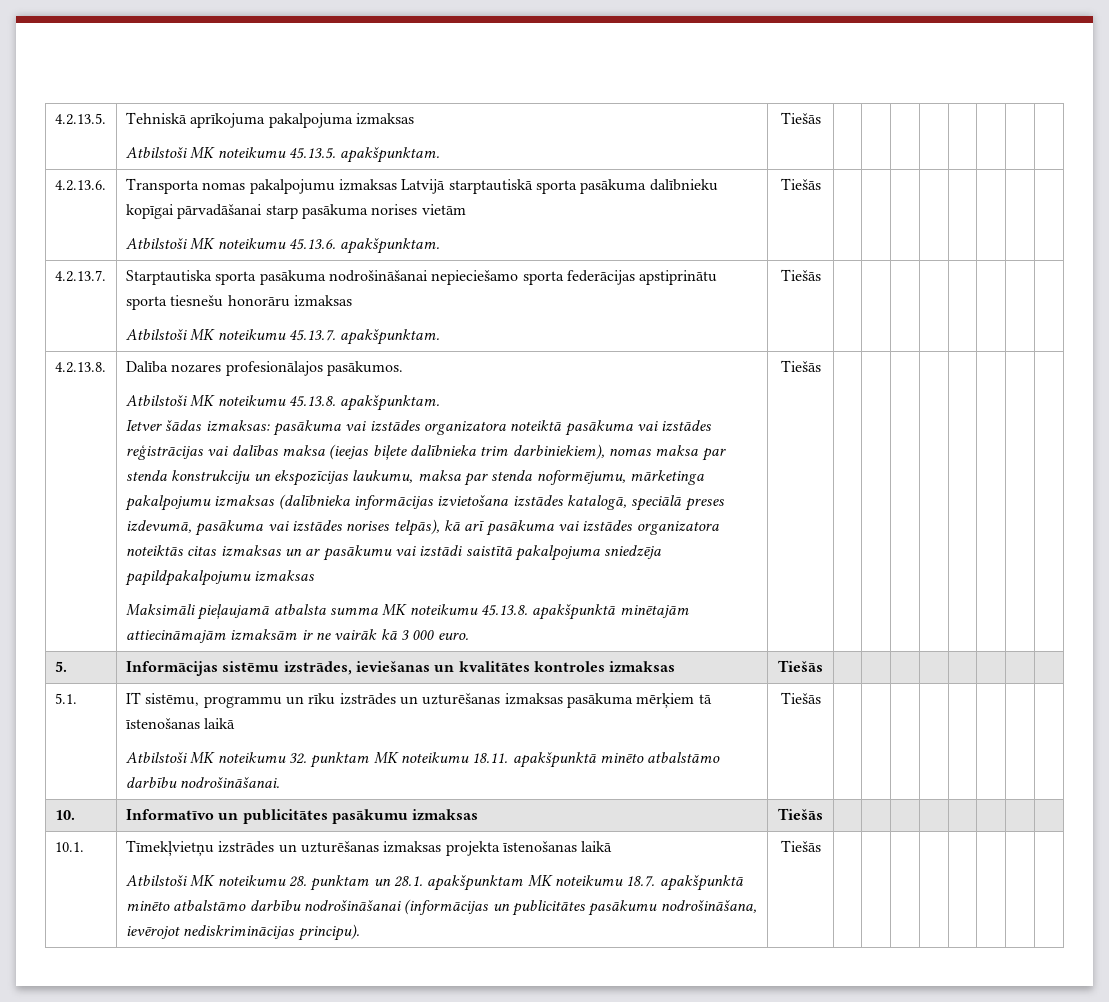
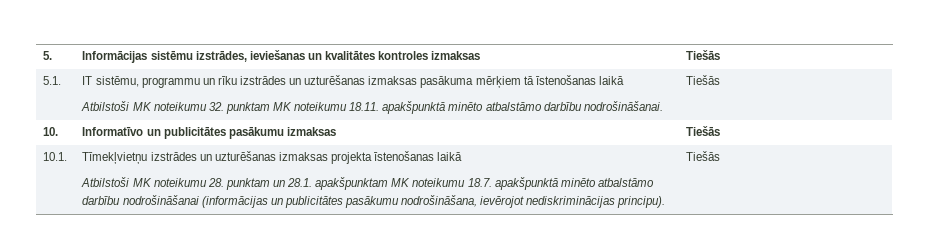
[54,113,106,125] [125,112,414,128] [125,147,441,163] [780,112,821,124] [54,180,106,191] [125,178,718,194] [125,204,466,219] [125,238,441,254] [780,178,821,190] [54,270,106,282] [125,270,718,285] [125,295,352,310] [125,329,441,345] [780,269,821,281] [54,362,106,373] [125,361,403,376] [125,395,441,411] [125,420,713,436] [125,444,726,461] [125,470,704,486] [124,494,725,511] [125,519,719,536] [125,545,662,561] [124,570,316,586] [125,604,689,620] [125,629,469,643] [780,360,821,372] 4.2.13.5. | Tehniskā aprīkojuma pakalpojuma izmaksas // Atbilstoši MK noteikumu 45.13.5. apakšpunktam. | Tiešās | | | | | | | | // 4.2.13.6. | Transporta nomas pakalpojumu izmaksas Latvijā starptautiskā sporta pasākuma dalībnieku kopīgai pārvadāšanai starp pasākuma norises vietām // Atbilstoši MK noteikumu 45.13.6. apakšpunktam. | Tiešās | | | | | | | | // 4.2.13.7. | Starptautiska sporta pasākuma nodrošināšanai nepieciešamo sporta federācijas apstiprinātu sporta tiesnešu honorāru izmaksas // Atbilstoši MK noteikumu 45.13.7. apakšpunktam. | Tiešās | | | | | | | | // 4.2.13.8. | Dalība nozares profesionālajos pasākumos. // Atbilstoši MK noteikumu 45.13.8. apakšpunktam. // Ietver šādas izmaksas: pasākuma vai izstādes organizatora noteiktā pasākuma vai izstādes reģistrācijas vai dalības maksa (ieejas biļete dalībnieka trim darbiniekiem), nomas maksa par stenda konstrukciju un ekspozīcijas laukumu, maksa par stenda noformējumu, mārketinga pakalpojumu izmaksas (dalībnieka informācijas izvietošana izstādes katalogā, speciālā preses izdevumā, pasākuma vai izstādes norises telpās), kā arī pasākuma vai izstādes organizatora noteiktās citas izmaksas un ar pasākumu vai izstādi saistītā pakalpojuma sniedzēja papildpakalpojumu izmaksas // Maksimāli pieļaujamā atbalsta summa MK noteikumu 45.13.8. apakšpunktā minētajām attiecināmajām izmaksām ir ne vairāk kā 3 000 euro. | Tiešās | | | | | | | | // -> (43, 55) none

